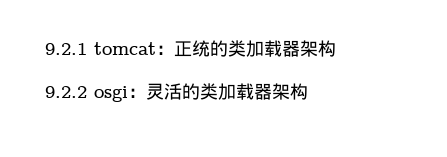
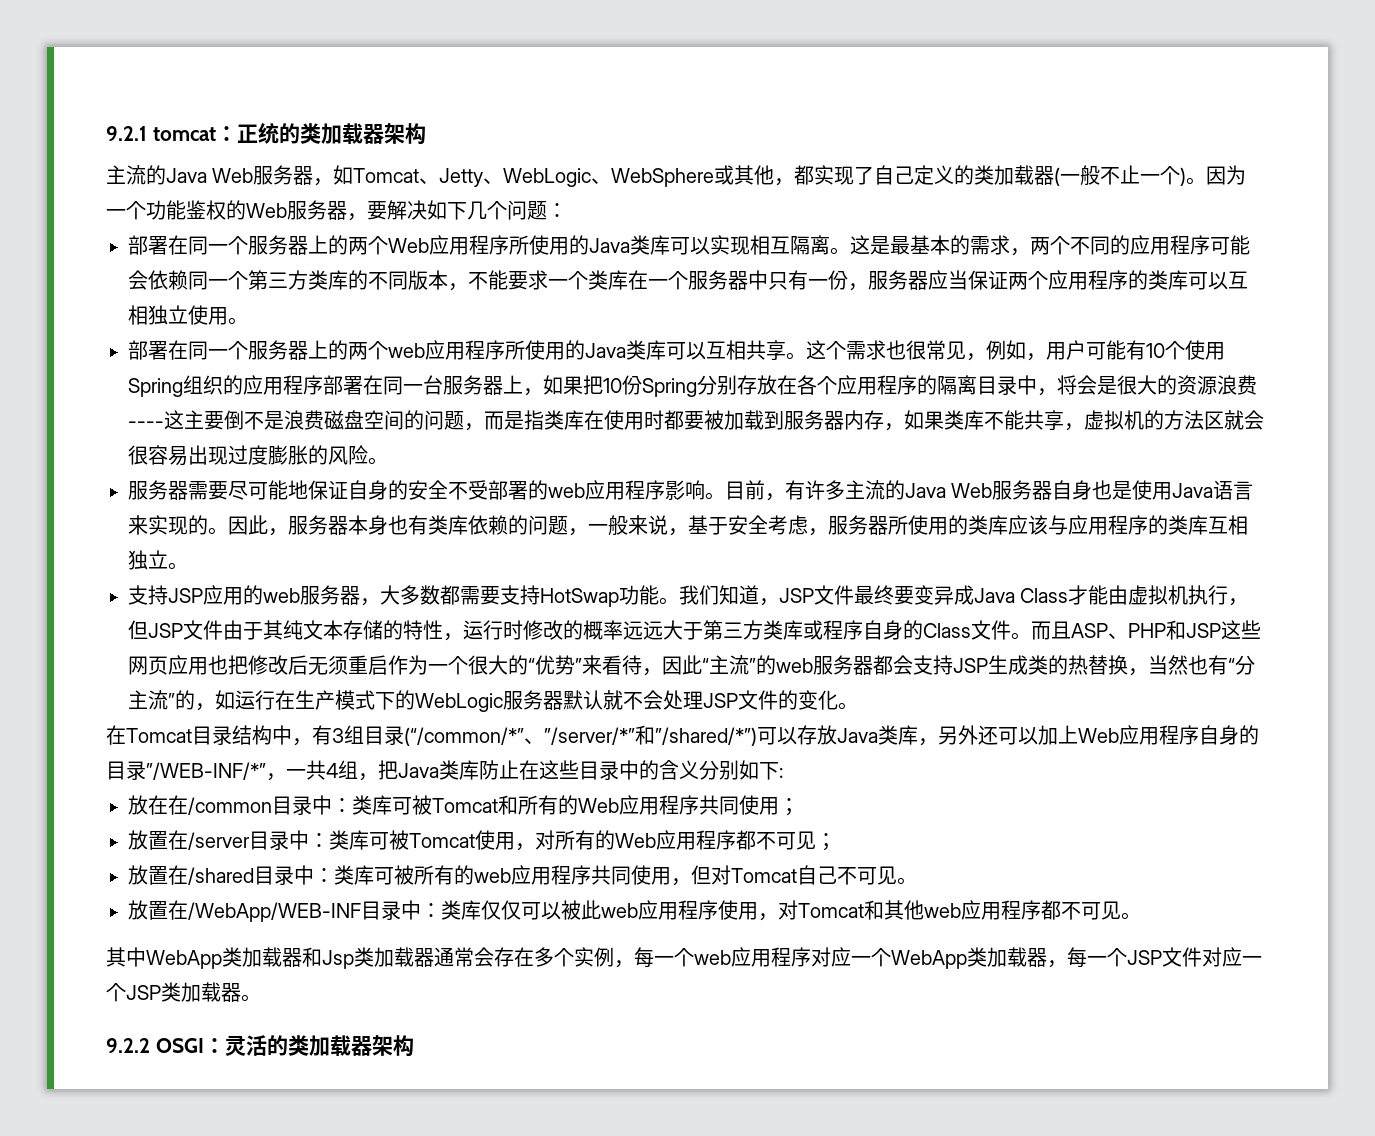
(336, 48) none -> [106,165,1247,187] [106,200,567,221] [128,235,1250,256] [128,270,1248,291] [128,305,248,325] [128,340,1225,361] [128,375,1257,397] [128,410,1264,431] [128,445,388,466] [128,480,1254,501] [128,515,1248,536] [128,550,188,570] [128,585,1249,607] [128,620,1261,641] [128,655,1255,676] [128,690,858,712] [106,725,1259,746] [106,760,783,781] [128,795,799,816] [128,830,836,851] [128,865,917,886] [128,900,1141,922] [106,947,1262,969] [106,982,261,1002] // 主流的Java Web服务器，如Tomcat、Jetty、WebLogic、WebSphere或其他，都实现了自己定义的类加载器(一般不止一个)。因为一个功能鉴权的Web服务器，要解决如下几个问题： // 部署在同一个服务器上的两个Web应用程序所使用的Java类库可以实现相互隔离。这是最基本的需求，两个不同的应用程序可能会依赖同一个第三方类库的不同版本，不能要求一个类库在一个服务器中只有一份，服务器应当保证两个应用程序的类库可以互相独立使用。 // 部署在同一个服务器上的两个web应用程序所使用的Java类库可以互相共享。这个需求也很常见，例如，用户可能有10个使用Spring组织的应用程序部署在同一台服务器上，如果把10份Spring分别存放在各个应用程序的隔离目录中，将会是很大的资源浪费----这主要倒不是浪费磁盘空间的问题，而是指类库在使用时都要被加载到服务器内存，如果类库不能共享，虚拟机的方法区就会很容易出现过度膨胀的风险。 // 服务器需要尽可能地保证自身的安全不受部署的web应用程序影响。目前，有许多主流的Java Web服务器自身也是使用Java语言来实现的。因此，服务器本身也有类库依赖的问题，一般来说，基于安全考虑，服务器所使用的类库应该与应用程序的类库互相独立。 // 支持JSP应用的web服务器，大多数都需要支持HotSwap功能。我们知道，JSP文件最终要变异成Java Class才能由虚拟机执行，但JSP文件由于其纯文本存储的特性，运行时修改的概率远远大于第三方类库或程序自身的Class文件。而且ASP、PHP和JSP这些网页应用也把修改后无须重启作为一个很大的“优势”来看待，因此“主流”的web服务器都会支持JSP生成类的热替换，当然也有“分主流”的，如运行在生产模式下的WebLogic服务器默认就不会处理JSP文件的变化。 // 在Tomcat目录结构中，有3组目录(“/common/*”、”/server/*”和”/shared/*”)可以存放Java类库，另外还可以加上Web应用程序自身的目录”/WEB-INF/*”，一共4组，把Java类库防止在这些目录中的含义分别如下: // 放在在/common目录中：类库可被Tomcat和所有的Web应用程序共同使用； // 放置在/server目录中：类库可被Tomcat使用，对所有的Web应用程序都不可见； // 放置在/shared目录中：类库可被所有的web应用程序共同使用，但对Tomcat自己不可见。 // 放置在/WebApp/WEB-INF目录中：类库仅仅可以被此web应用程序使用，对Tomcat和其他web应用程序都不可见。 // 其中WebApp类加载器和Jsp类加载器通常会存在多个实例，每一个web应用程序对应一个WebApp类加载器，每一个JSP文件对应一个JSP类加载器。
[94,86,128,102] osgi -> [155,1038,204,1053] OSGI

